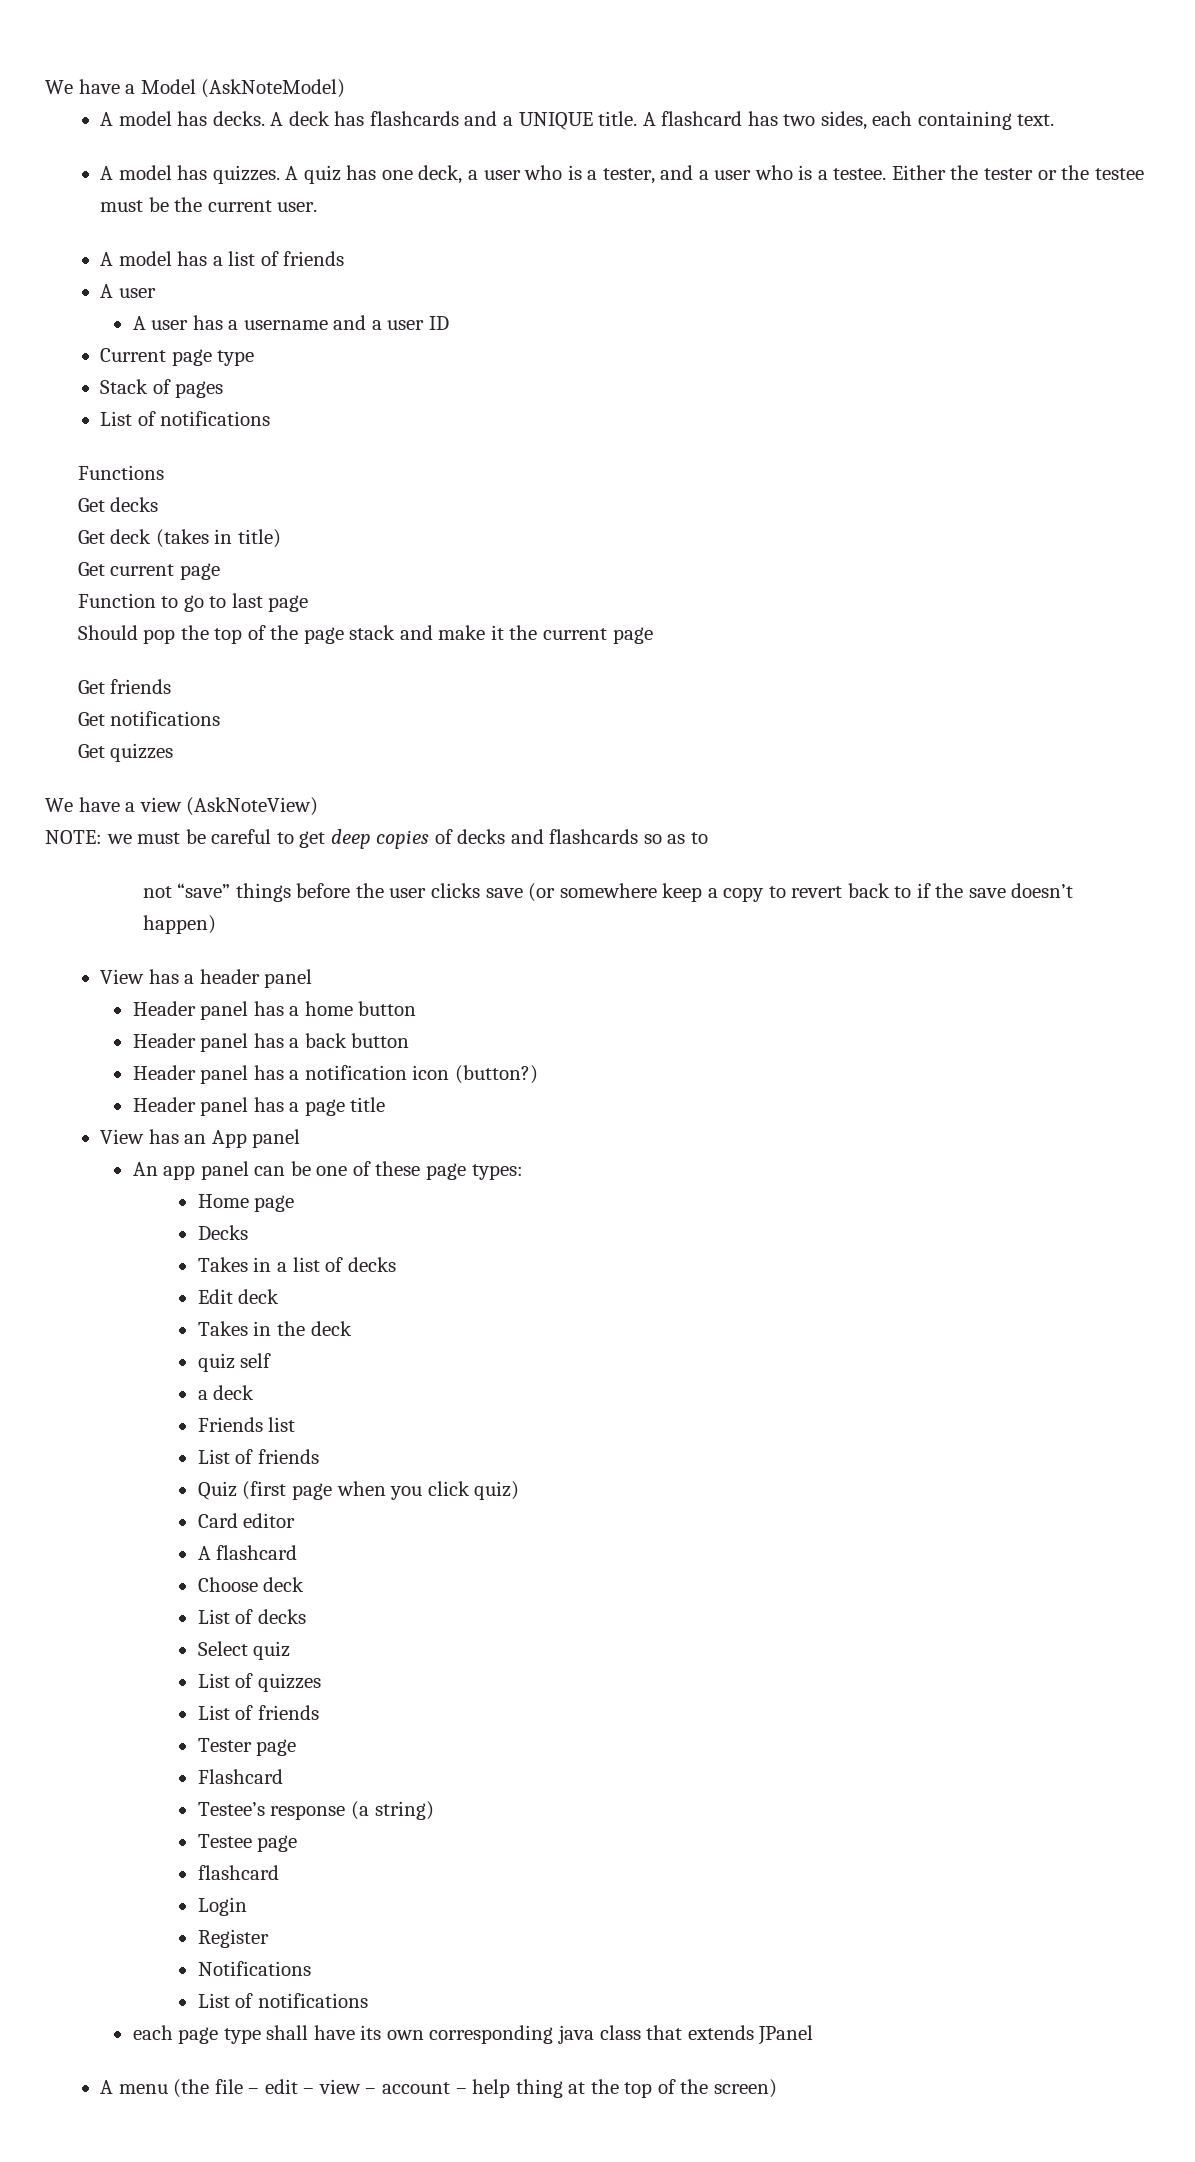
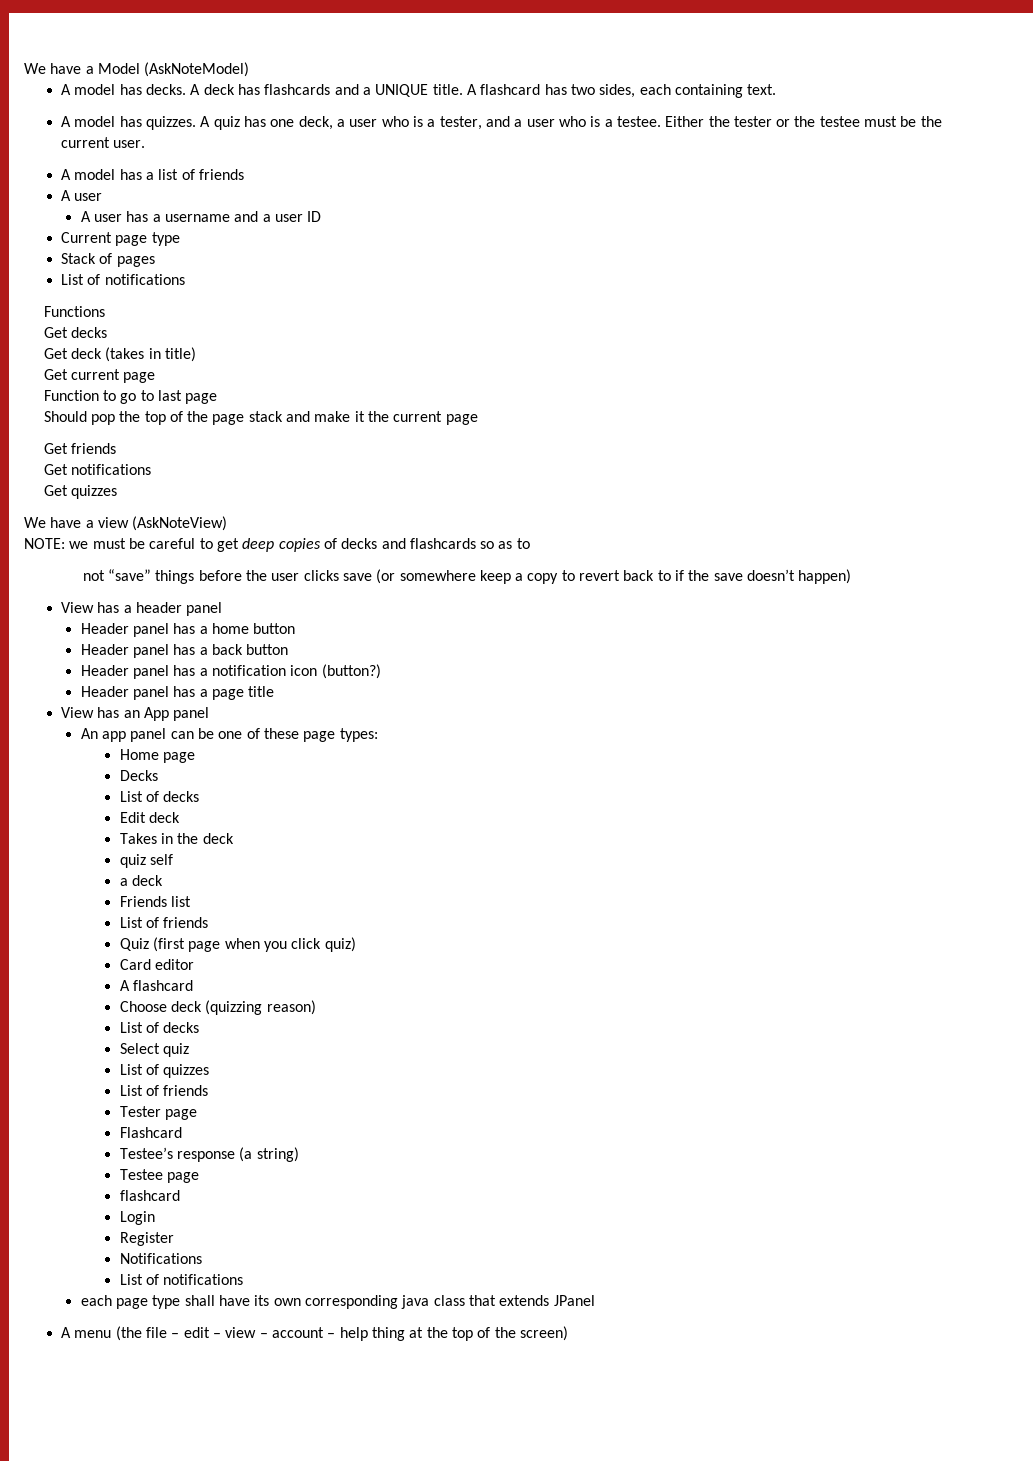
[197,1257,320,1272] Takes in a list -> [119,791,143,802] List
(305, 1584) none -> [205,1000,316,1015] (quizzing reason)

